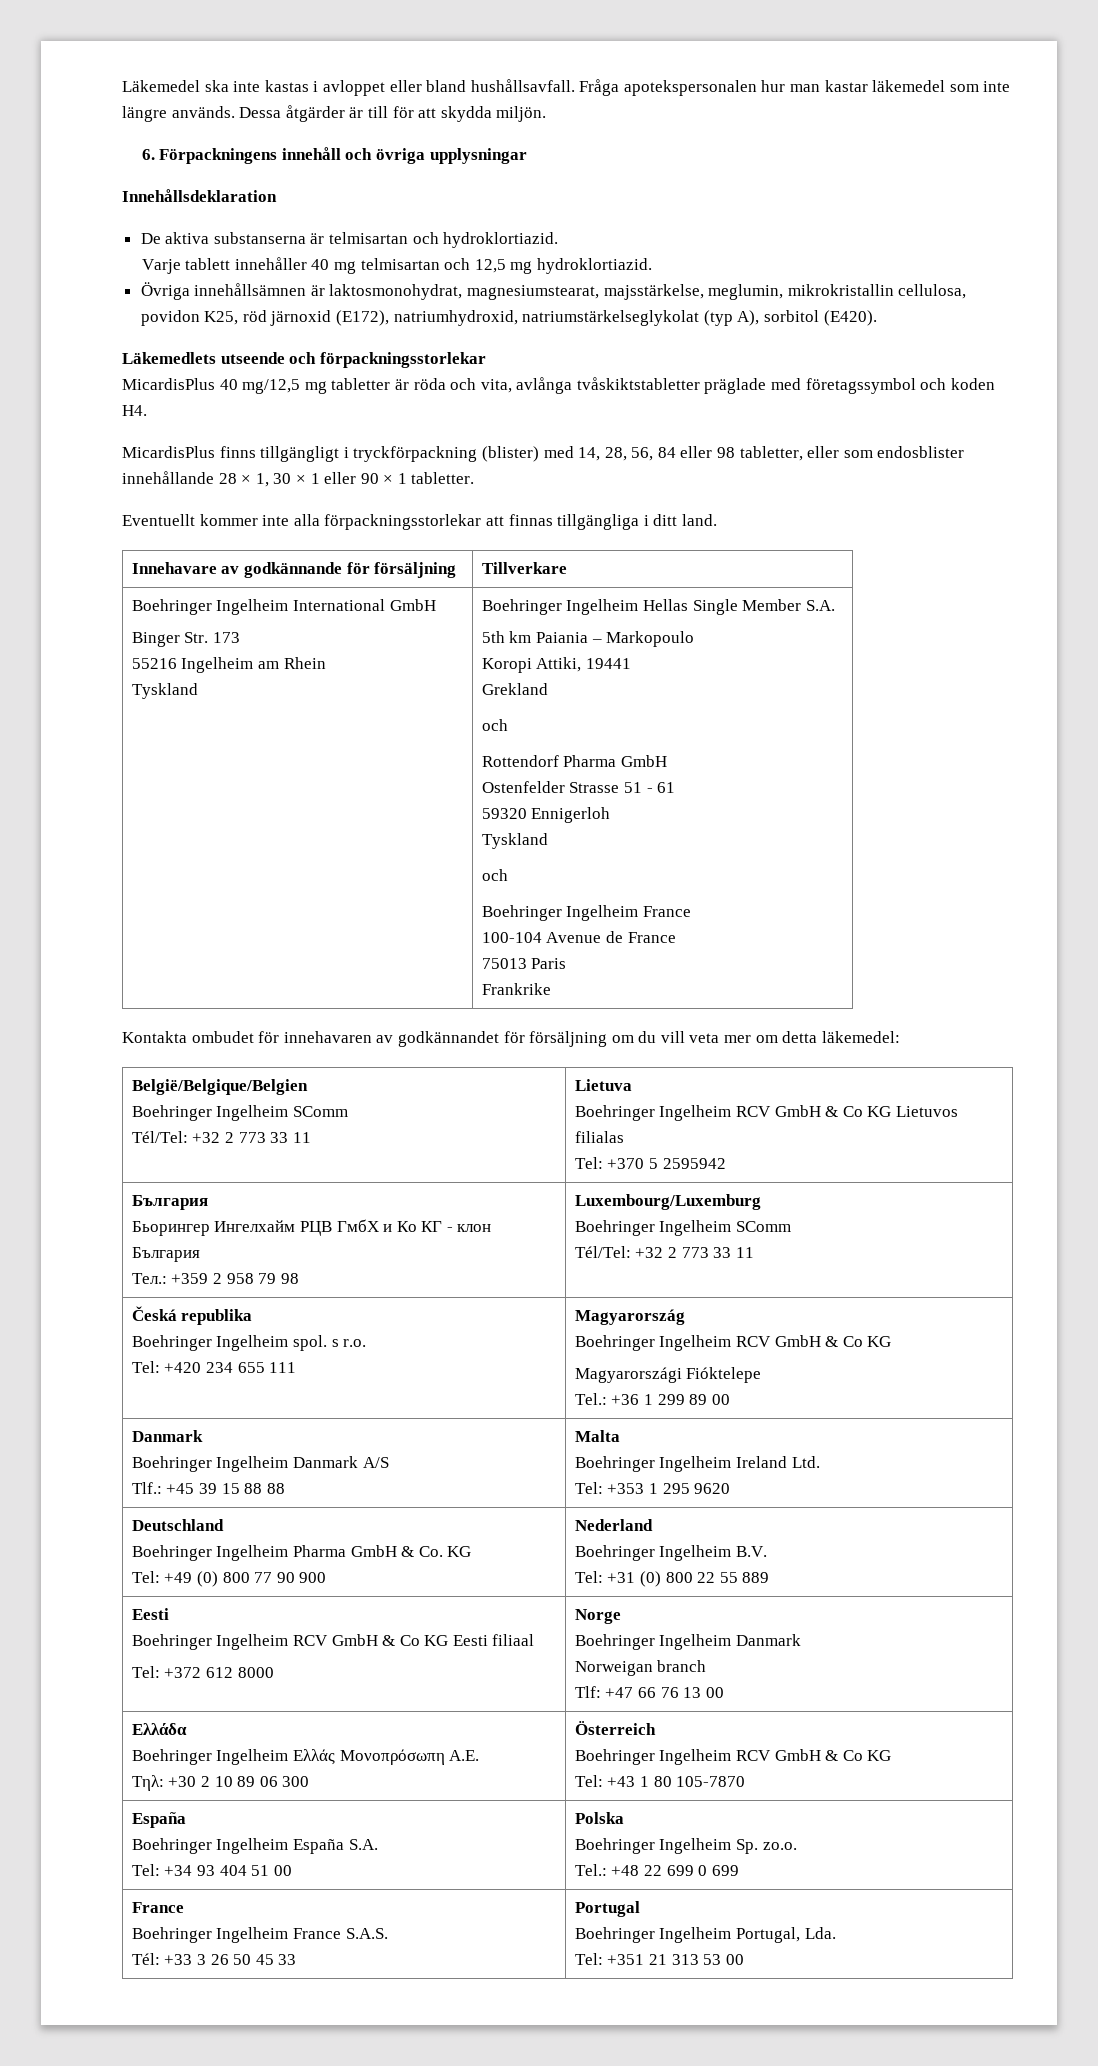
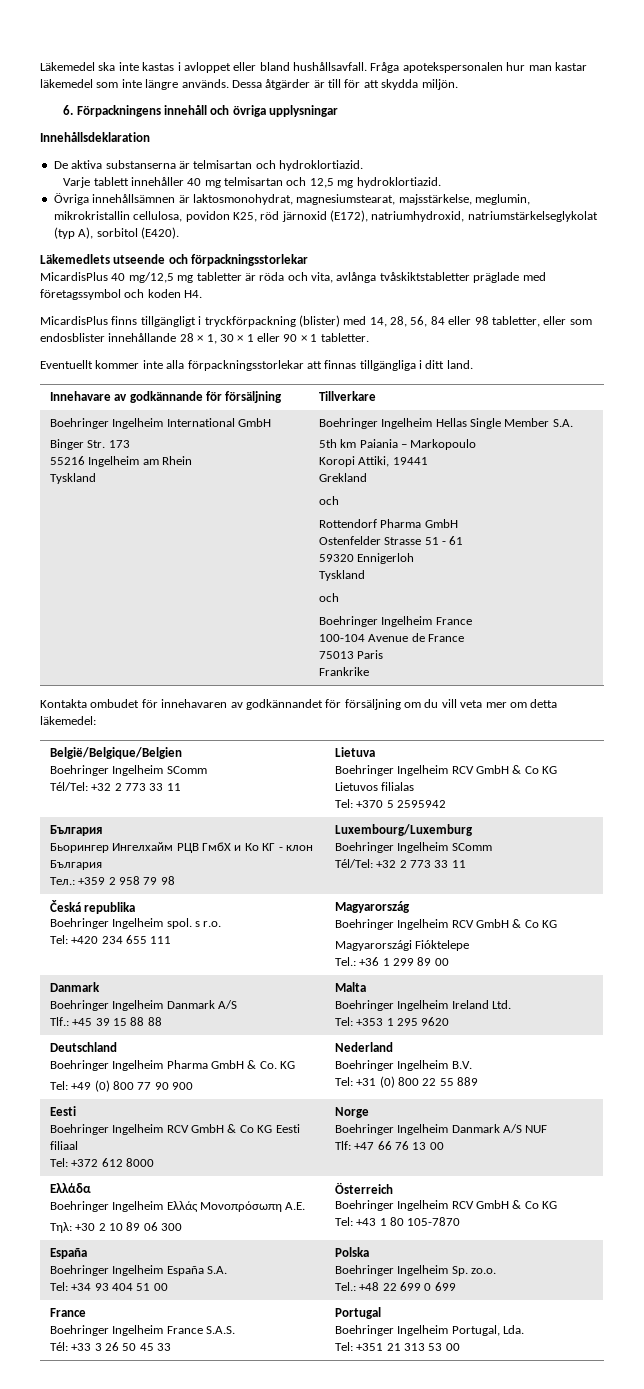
[574,1660,707,1676] // Norweigan branch -> [503,1124,548,1133] A/S NUF

